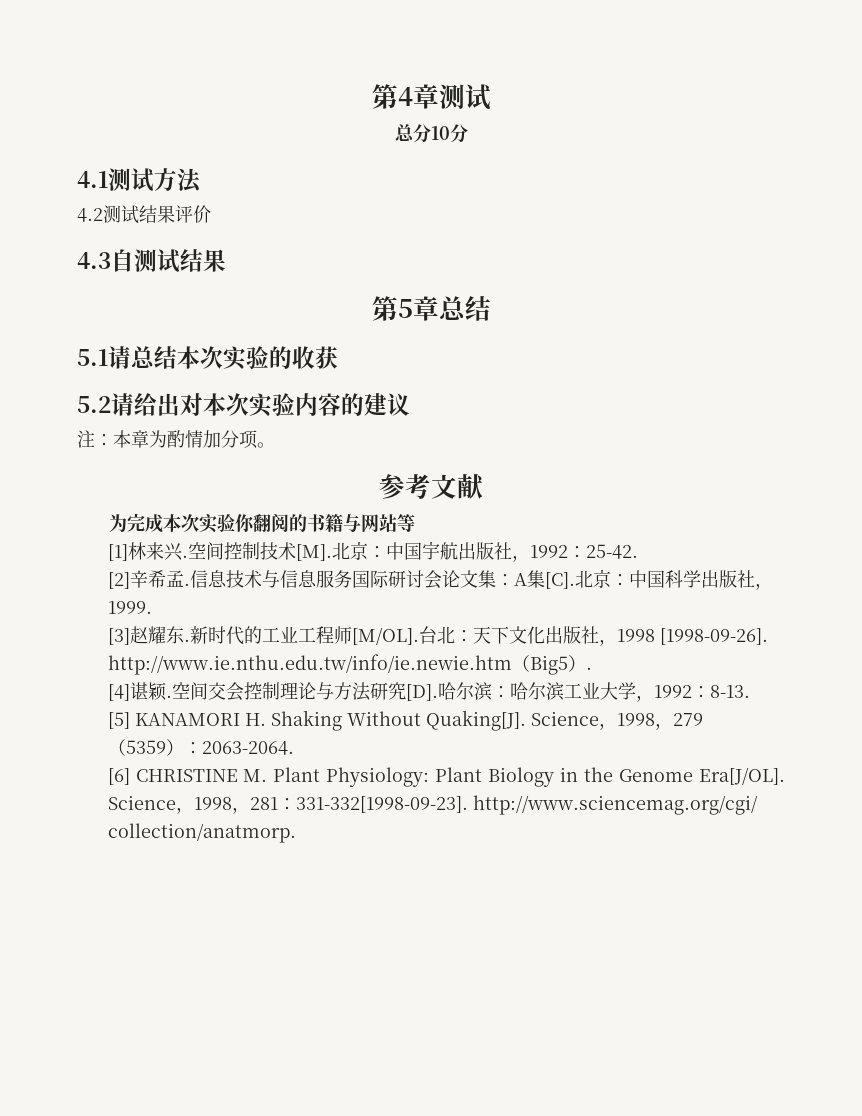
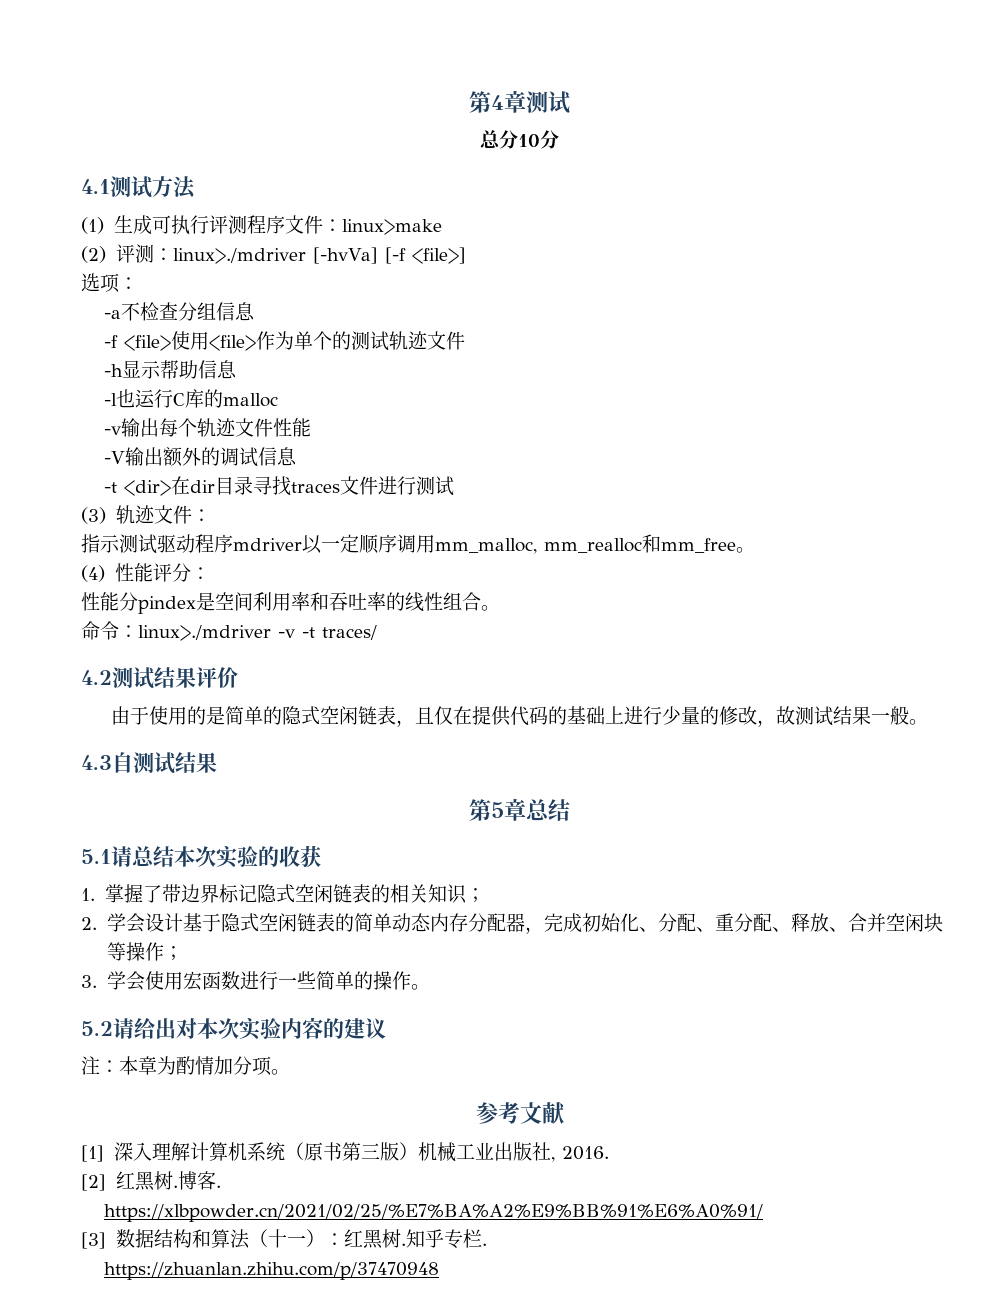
[77,205,211,224] 4.2测试结果评价 -> [81,215,442,235] [81,244,467,264] [81,273,138,293] [103,302,255,321] [103,331,465,351] [103,360,237,379] [103,389,278,408] [103,418,311,437] [103,447,297,467] [103,476,454,496] [81,505,211,524] [81,534,755,554] [81,563,210,582] [81,592,500,614] [81,621,377,641] [81,667,238,689] [110,706,928,727] (1)生成可执行评测程序文件：linux>make // (2)评测：linux>./mdriver [-hvVa] [-f <file>] // 选项： // -a不检查分组信息 // -f <file>使用<file>作为单个的测试轨迹文件 // -h显示帮助信息 // -l也运行C库的malloc // -v输出每个轨迹文件性能 // -V输出额外的调试信息 // -t <dir>在dir目录寻找traces文件进行测试 // (3)轨迹文件： // 指示测试驱动程序mdriver以一定顺序调用mm_malloc, mm_realloc和mm_free。 // (4)性能评分： // 性能分pindex是空间利用率和吞吐率的线性组合。 // 命令：linux>./mdriver -v -t traces/ // 4.2测试结果评价 // 由于使用的是简单的隐式空闲链表，且仅在提供代码的基础上进行少量的修改，故测试结果一般。
(338, 357) none -> [81,884,485,904] [81,913,943,934] [106,942,183,961] [81,971,430,991] // 1.掌握了带边界标记隐式空闲链表的相关知识； // 2.学会设计基于隐式空闲链表的简单动态内存分配器，完成初始化、分配、重分配、释放、合并空闲块等操作； // 3.学会使用宏函数进行一些简单的操作。
[109,513,416,533] [107,541,638,562] [107,570,773,590] [107,601,152,614] [107,626,768,646] [107,654,592,675] [107,682,750,702] [107,710,703,731] [107,739,294,756] [107,767,785,787] [107,795,758,815] [107,823,296,843] 为完成本次实验你翻阅的书籍与网站等 // [1]林来兴.空间控制技术[M].北京：中国宇航出版社，1992：25-42. // [2]辛希孟.信息技术与信息服务国际研讨会论文集：A集[C].北京：中国科学出版社，1999. // [3]赵耀东.新时代的工业工程师[M/OL].台北：天下文化出版社，1998 [1998-09-26]. http://www.ie.nthu.edu.tw/info/ie.newie.htm（Big5）. // [4]谌颖.空间交会控制理论与方法研究[D].哈尔滨：哈尔滨工业大学，1992：8-13. // [5] KANAMORI H. Shaking Without Quaking[J]. Science，1998，279（5359）：2063-2064. // [6] CHRISTINE M. Plant Physiology: Plant Biology in the Genome Era[J/OL]. Science，1998，281：331-332[1998-09-23]. http://www.sciencemag.org/cgi/ collection/anatmorp. -> [81,1142,609,1162] [81,1171,221,1191] [103,1204,763,1222] [81,1229,487,1249] [103,1262,439,1280] [1]深入理解计算机系统（原书第三版）机械工业出版社, 2016. // [2]红黑树.博客. // https://xlbpowder.cn/2021/02/25/%E7%BA%A2%E9%BB%91%E6%A0%91/ // [3]数据结构和算法（十一）：红黑树.知乎专栏. // https://zhuanlan.zhihu.com/p/37470948

